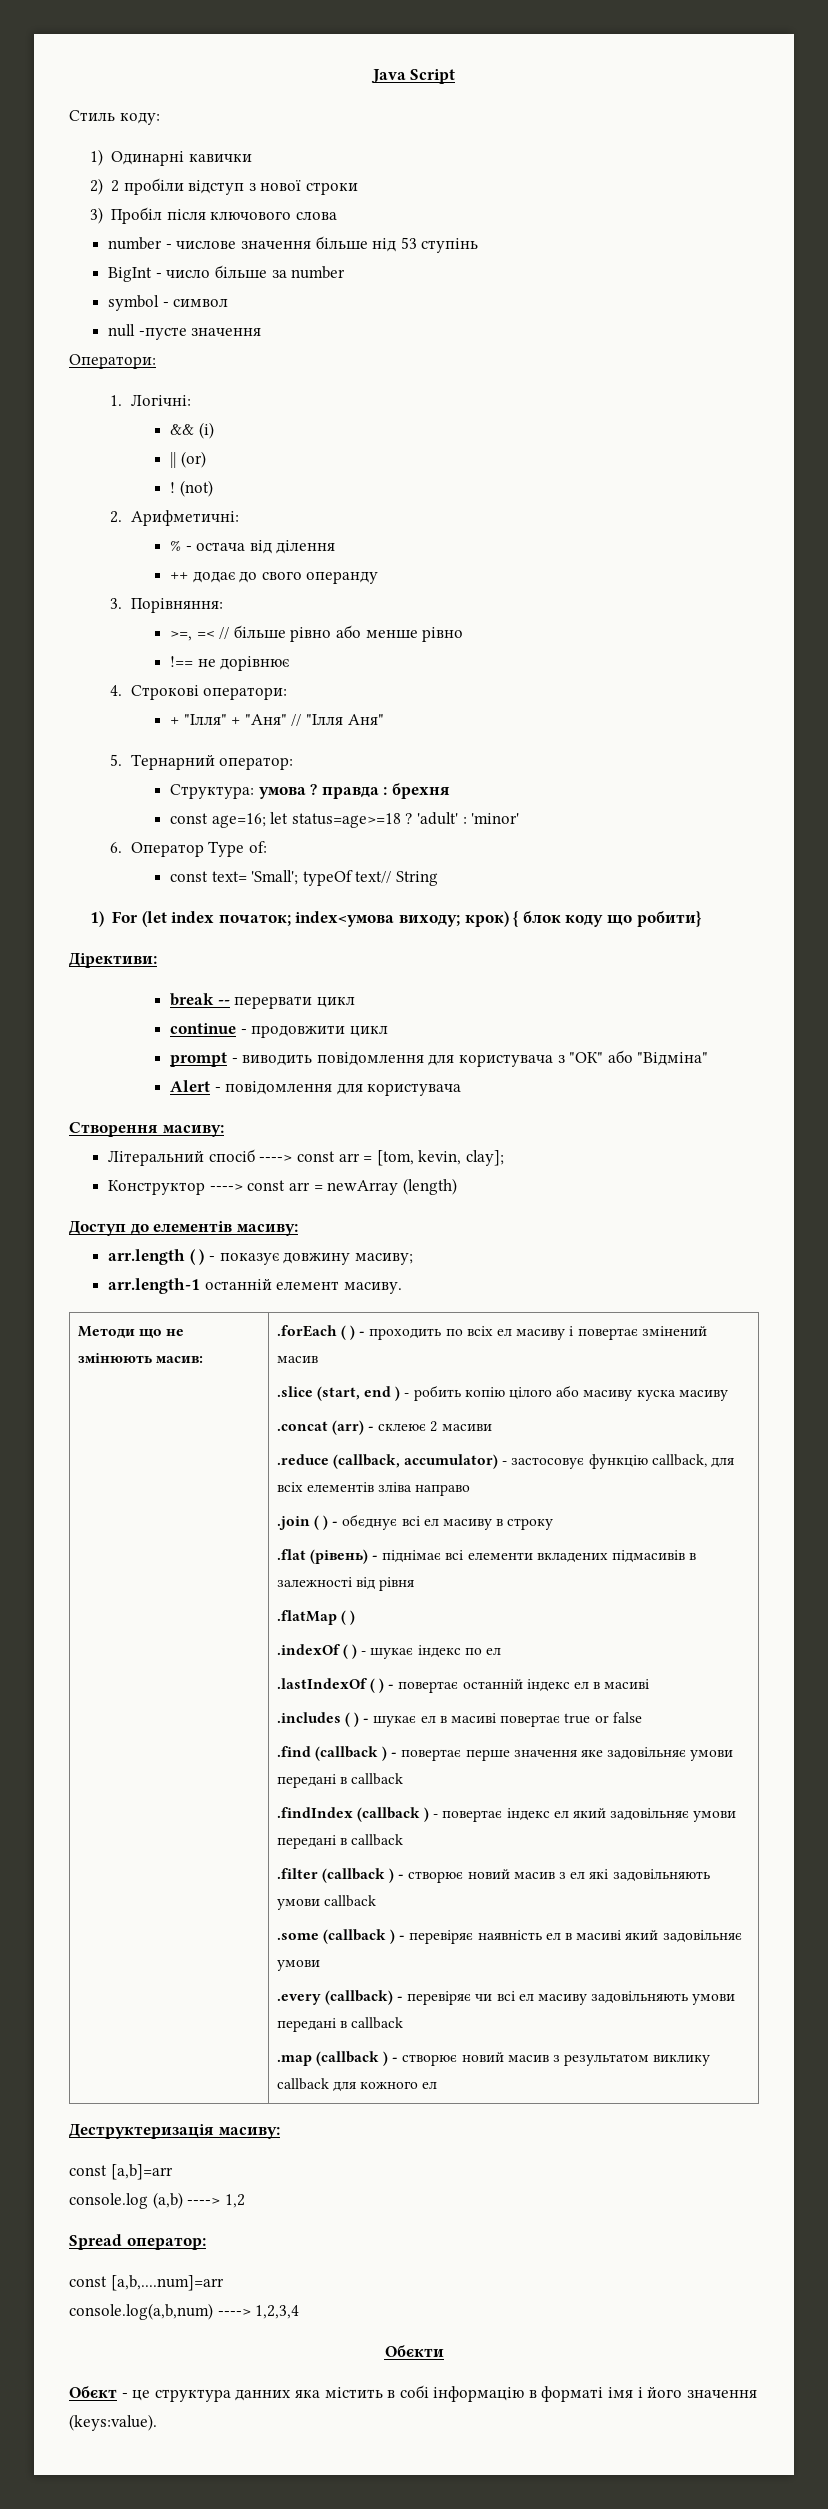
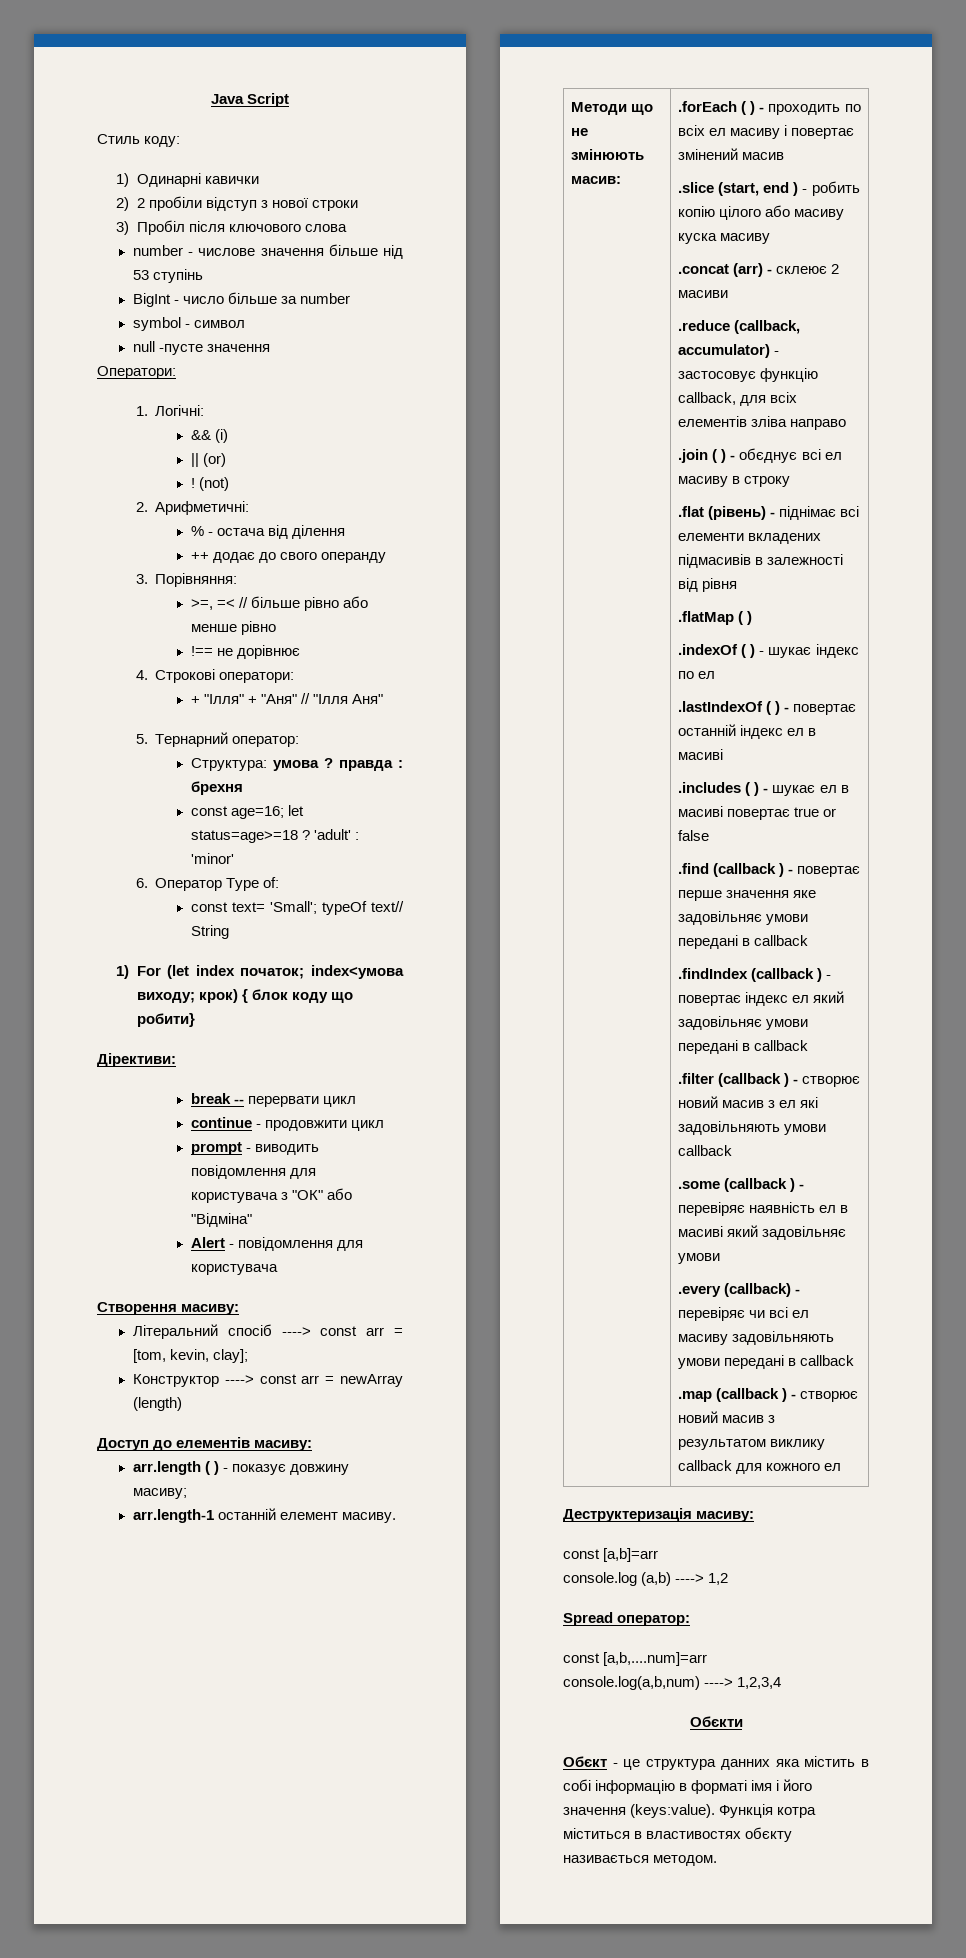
(157, 2422) none -> [719,1804,817,1818] [563,1827,793,1842] [563,1855,718,1866] Функція котра міститься в властивостях обєкту називається методом.

